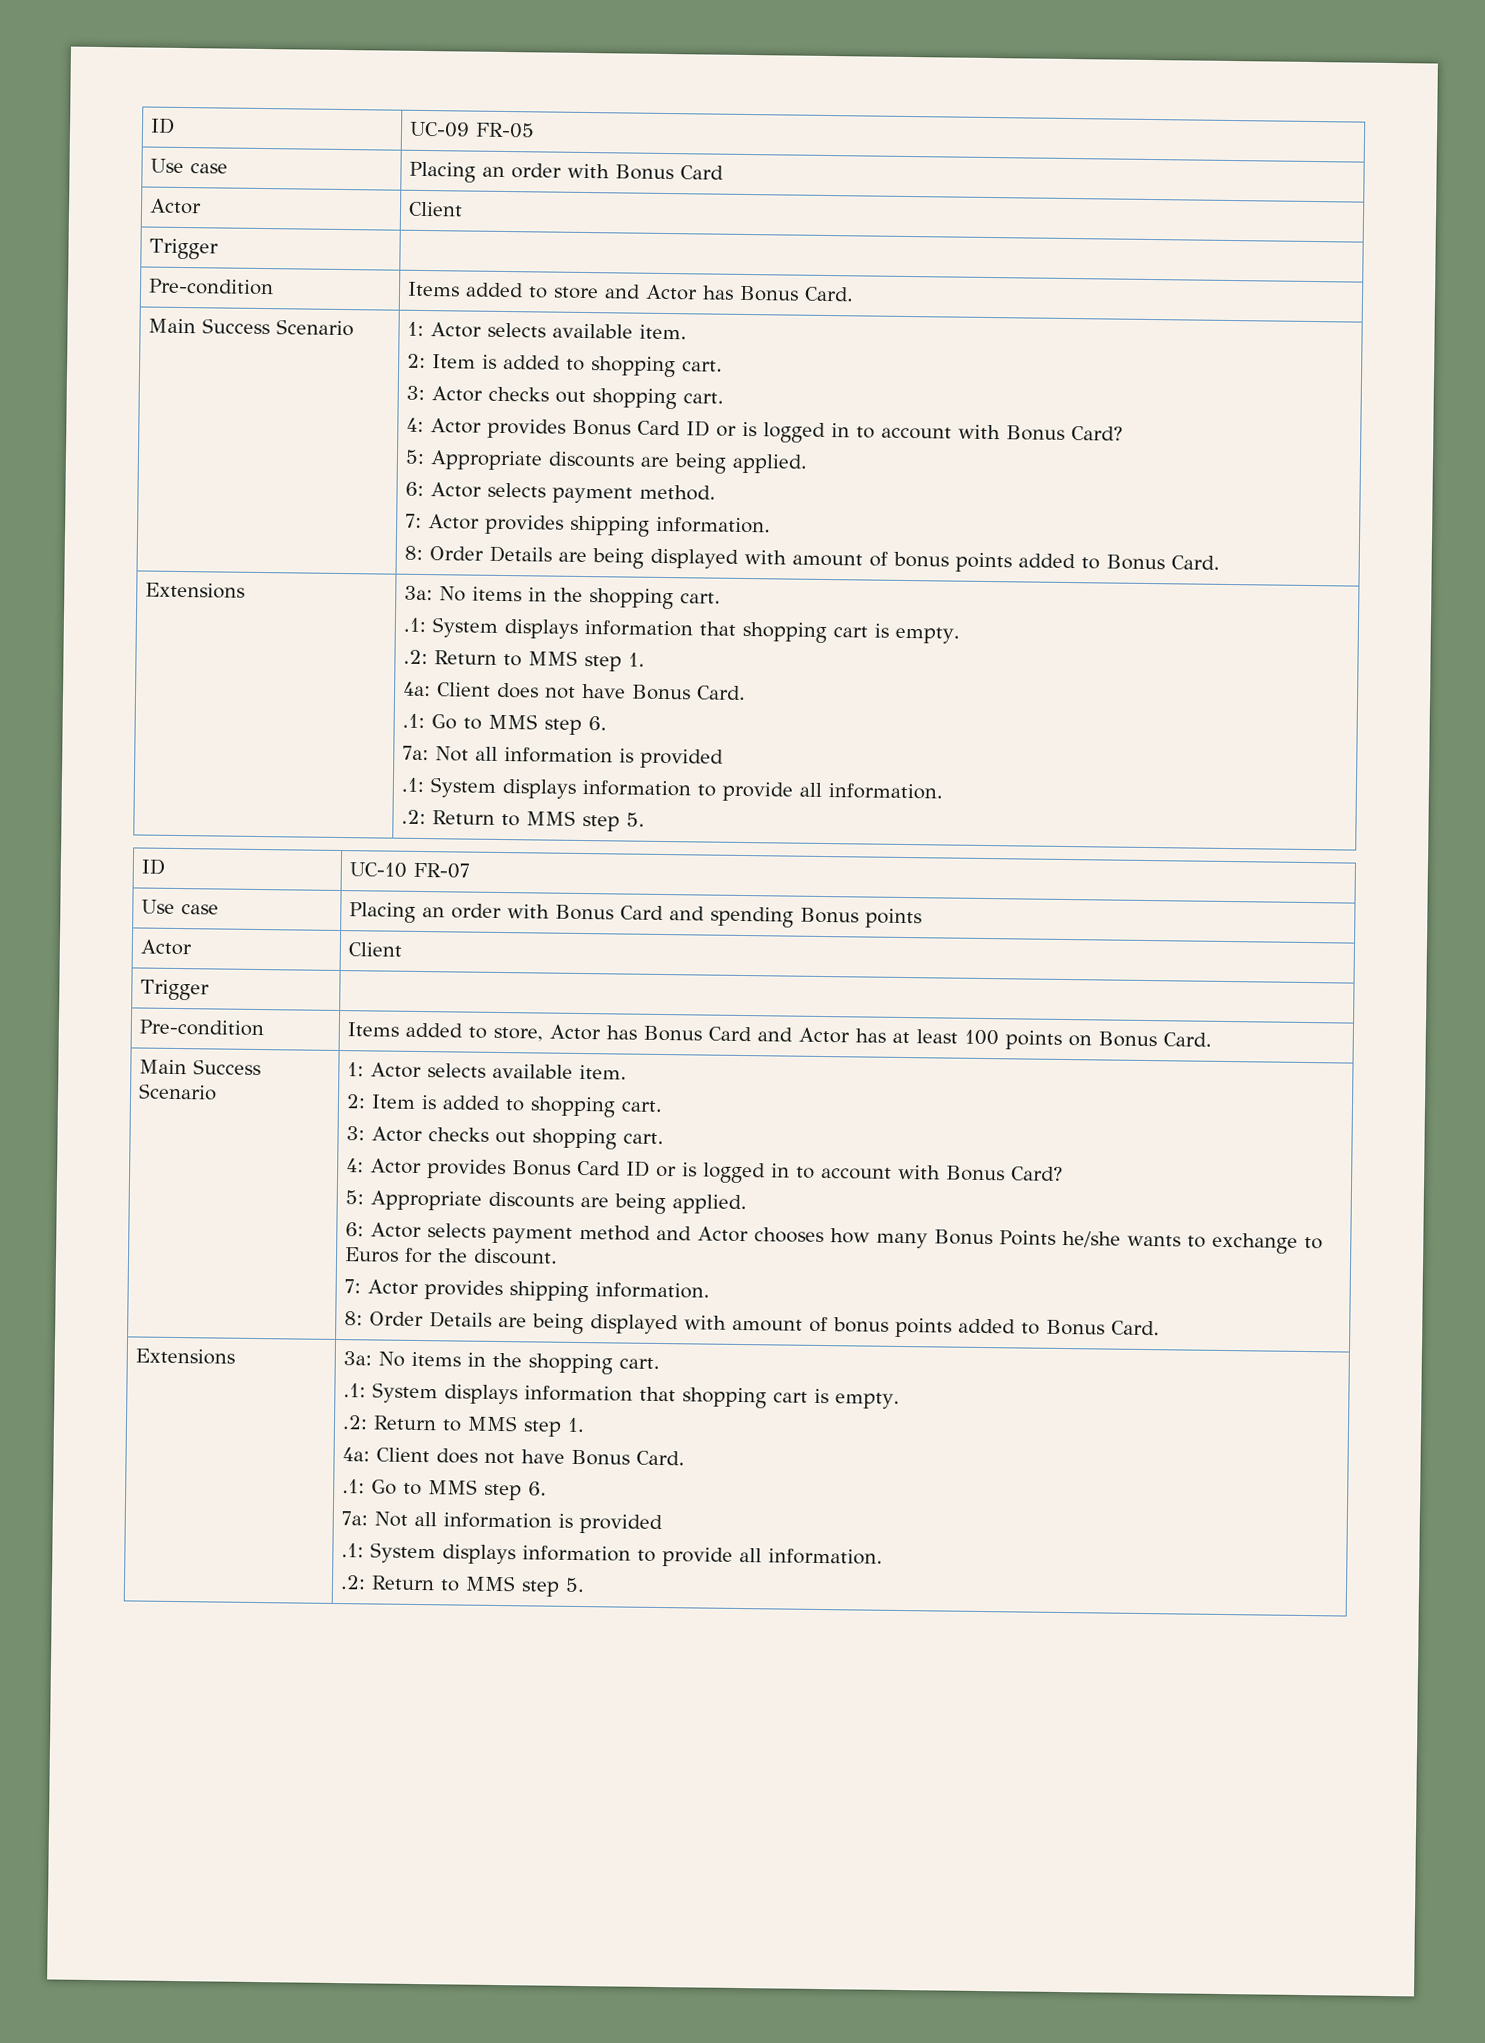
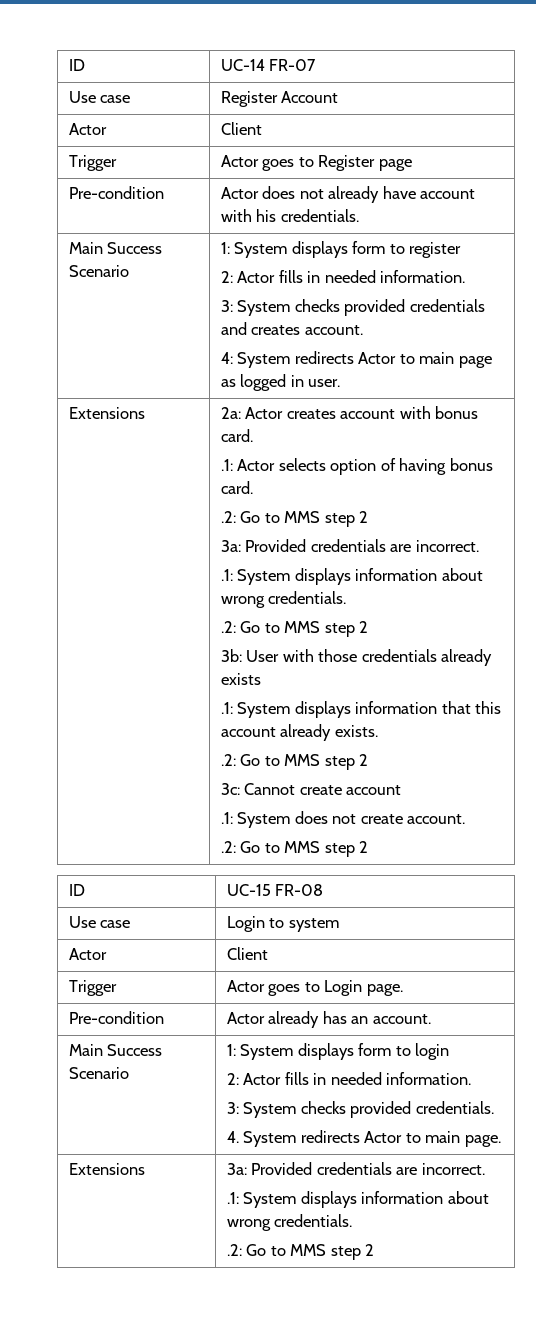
[150,117,176,134] [409,121,536,139] [150,158,229,174] [409,161,725,183] [149,198,203,215] [408,201,464,217] [149,238,220,260] [148,278,275,296] [407,281,855,302] [148,318,355,337] [407,321,688,340] [407,353,724,378] [406,385,725,410] [406,417,1124,443] [405,449,809,474] [405,481,717,504] [405,513,772,537] [404,545,1221,573] [145,582,246,599] [404,585,722,610] [403,617,961,644] [403,649,646,672] [403,681,747,701] [402,713,608,735] [402,745,725,769] [401,777,944,802] [401,809,646,832] [141,858,166,875] [349,862,471,879] [141,899,220,915] [349,902,923,929] [140,939,193,956] [348,942,403,957] [140,979,211,1001] [139,1019,265,1037] [347,1022,1213,1050] [139,1059,262,1076] [138,1083,218,1101] [347,1062,628,1080] [346,1094,664,1118] [346,1126,665,1150] [346,1158,1064,1184] [345,1190,748,1215] [345,1222,1324,1254] [344,1247,559,1265] [344,1279,711,1303] [344,1311,1161,1338] [135,1348,236,1365] [343,1351,661,1375] [343,1382,901,1409] [342,1415,586,1437] [342,1447,686,1466] [342,1479,548,1501] [341,1511,664,1535] [341,1542,884,1567] [340,1575,586,1597] ID | UC-09 FR-05 // Use case | Placing an order with Bonus Card // Actor | Client // Trigger | // Pre-condition | Items added to store and Actor has Bonus Card. // Main Success Scenario | 1: Actor selects available item. // 2: Item is added to shopping cart. // 3: Actor checks out shopping cart. // 4: Actor provides Bonus Card ID or is logged in to account with Bonus Card? // 5: Appropriate discounts are being applied. // 6: Actor selects payment method. // 7: Actor provides shipping information. // 8: Order Details are being displayed with amount of bonus points added to Bonus Card. // Extensions | 3a: No items in the shopping cart. // .1: System displays information that shopping cart is empty. // .2: Return to MMS step 1. // 4a: Client does not have Bonus Card. // .1: Go to MMS step 6. // 7a: Not all information is provided // .1: System displays information to provide all information. // .2: Return to MMS step 5. // ID | UC-10 FR-07 // Use case | Placing an order with Bonus Card and spending Bonus points // Actor | Client // Trigger | // Pre-condition | Items added to store, Actor has Bonus Card and Actor has at least 100 points on Bonus Card. // Main Success Scenario | 1: Actor selects available item. // 2: Item is added to shopping cart. // 3: Actor checks out shopping cart. // 4: Actor provides Bonus Card ID or is logged in to account with Bonus Card? // 5: Appropriate discounts are being applied. // 6: Actor selects payment method and Actor chooses how many Bonus Points he/she wants to exchange to Euros for the discount. // 7: Actor provides shipping information. // 8: Order Details are being displayed with amount of bonus points added to Bonus Card. // Extensions | 3a: No items in the shopping cart. // .1: System displays information that shopping cart is empty. // .2: Return to MMS step 1. // 4a: Client does not have Bonus Card. // .1: Go to MMS step 6. // 7a: Not all information is provided // .1: System displays information to provide all information. // .2: Return to MMS step 5. -> [68,59,85,71] [220,59,317,71] [68,91,131,103] [220,91,339,107] [68,123,107,135] [220,122,262,135] [68,155,117,171] [220,155,412,171] [68,186,164,199] [220,186,476,203] [220,209,359,222] [68,242,163,254] [68,265,129,277] [220,241,462,258] [220,270,466,283] [220,299,485,316] [220,322,363,335] [220,351,492,368] [220,374,341,391] [68,407,145,419] [220,406,479,419] [220,429,253,442] [220,458,493,475] [220,481,253,494] [220,511,369,527] [220,539,479,552] [220,568,483,585] [220,591,347,608] [220,621,369,637] [220,649,493,666] [220,673,261,685] [220,701,502,718] [220,724,378,741] [220,754,369,770] [220,783,402,795] [220,811,466,828] [220,841,369,857] [68,884,85,896] [226,884,324,896] [68,916,131,928] [226,916,339,932] [68,948,107,960] [226,947,268,960] [68,980,117,996] [226,980,403,996] [68,1011,164,1024] [226,1011,431,1028] [68,1044,163,1056] [68,1067,129,1079] [226,1043,450,1060] [226,1072,472,1085] [226,1101,494,1118] [226,1130,501,1147] [68,1163,145,1175] [226,1162,485,1175] [226,1191,489,1208] [226,1214,353,1231] [226,1244,375,1260] ID | UC-14 FR-07 // Use case | Register Account // Actor | Client // Trigger | Actor goes to Register page // Pre-condition | Actor does not already have account with his credentials. // Main Success Scenario | 1: System displays form to register // 2: Actor fills in needed information. // 3: System checks provided credentials and creates account. // 4: System redirects Actor to main page as logged in user. // Extensions | 2a: Actor creates account with bonus card. // .1: Actor selects option of having bonus card. // .2: Go to MMS step 2 // 3a: Provided credentials are incorrect. // .1: System displays information about wrong credentials. // .2: Go to MMS step 2 // 3b: User with those credentials already exists // .1: System displays information that this account already exists. // .2: Go to MMS step 2 // 3c: Cannot create account // .1: System does not create account. // .2: Go to MMS step 2 // ID | UC-15 FR-08 // Use case | Login to system // Actor | Client // Trigger | Actor goes to Login page. // Pre-condition | Actor already has an account. // Main Success Scenario | 1: System displays form to login // 2: Actor fills in needed information. // 3: System checks provided credentials. // 4. System redirects Actor to main page. // Extensions | 3a: Provided credentials are incorrect. // .1: System displays information about wrong credentials. // .2: Go to MMS step 2

